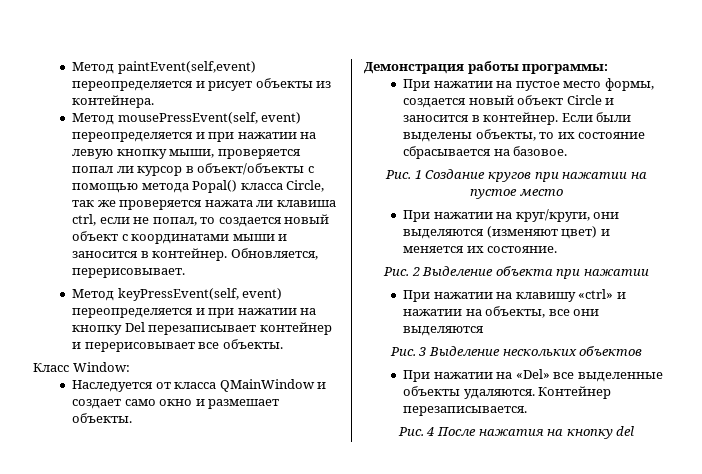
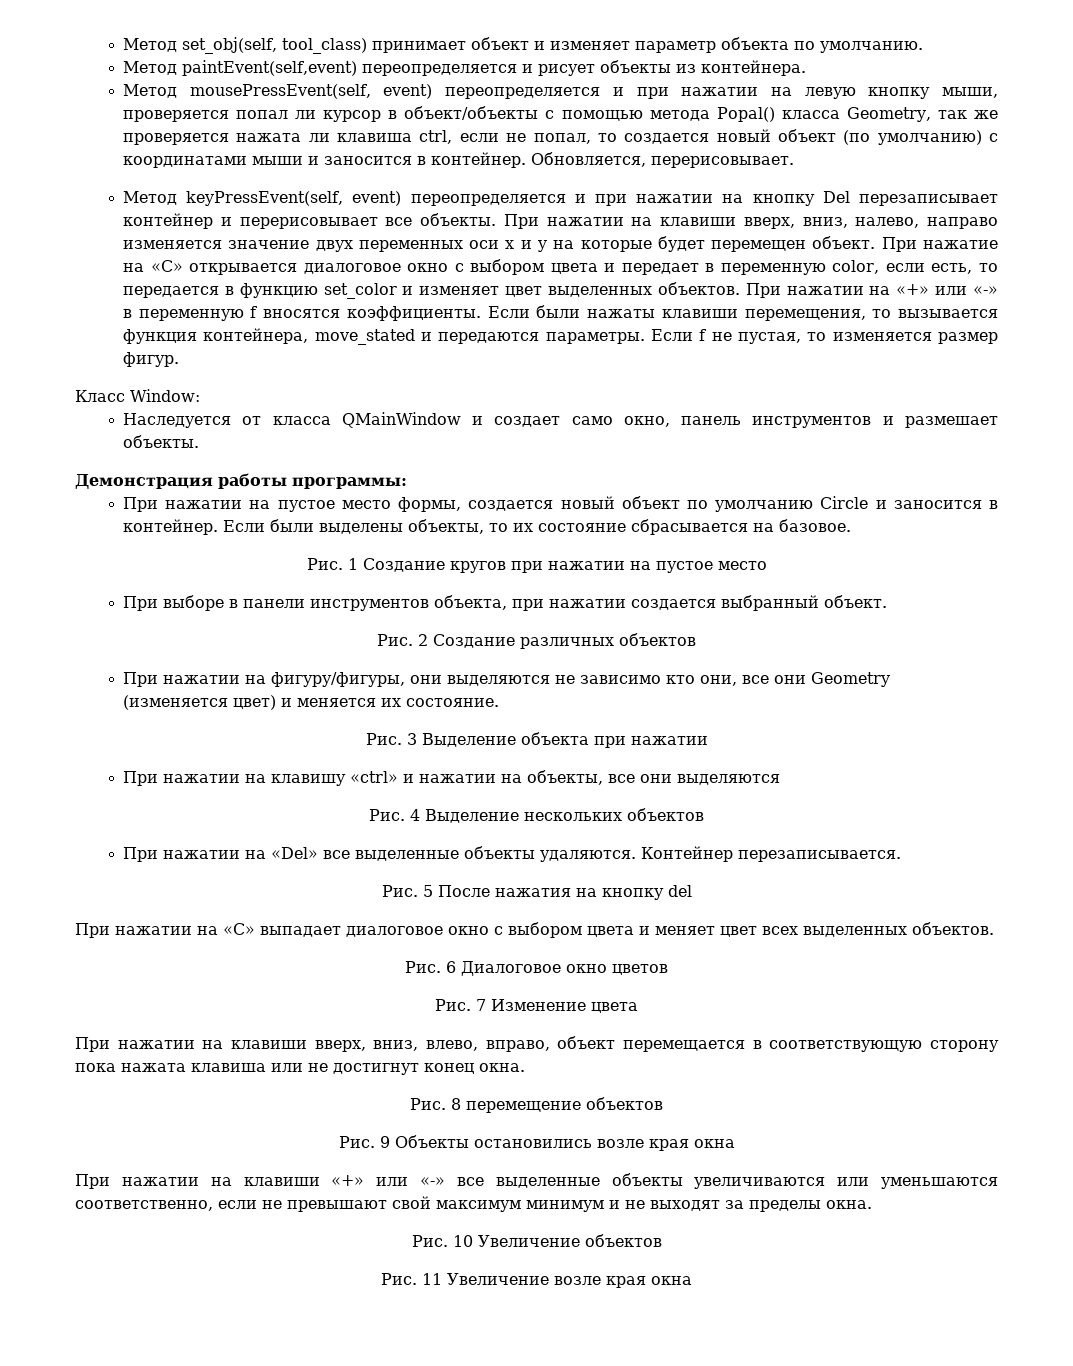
[71,62,114,74] Метод -> [123,37,924,54] [123,61,178,75] Метод set_obj(self, tool_class) принимает объект и изменяет параметр объекта по умолчанию. // Метод
[286,180,325,192] Circle, -> [846,107,931,122] Geometry,
(118, 236) none -> [843,130,982,145] (по умолчанию)
(283, 344) none -> [503,214,999,229] [123,236,999,252] [123,259,998,275] [123,282,999,299] [123,305,999,321] [123,328,998,345] [123,352,180,367] При нажатии на клавиши вверх, вниз, налево, направо изменяется значение двух переменных оси х и y на которые будет перемещен объект. При нажатие на «С» открывается диалоговое окно с выбором цвета и передает в переменную color, если есть, то передается в функцию set_color и изменяет цвет выделенных объектов. При нажатии на «+» или «-» в переменную f вносятся коэффициенты. Если были нажаты клавиши перемещения, то вызывается функция контейнера, move_stated и передаются параметры. Если f не пустая, то изменяется размер фигур.
[159,399,193,406] окно -> [623,416,872,428] окно, панель инструментов
(564, 100) none -> [686,500,814,512] по умолчанию
[402,209,620,222] [402,226,558,239] // При нажатии на круг/круги, они выделяются (изменяют -> [123,595,888,611] [377,633,696,649] [123,672,891,687] [123,695,229,710] // При выборе в панели инструментов объекта, при нажатии создается выбранный объект. // Рис. 2 Создание различных объектов // При нажатии на фигуру/фигуры, они выделяются не зависимо кто они, все они Geometry (изменяется
[411,267,420,276] 2 -> [406,733,417,745] 3
[418,347,427,356] 3 -> [410,809,420,821] 4
[426,427,435,436] 4 -> [422,885,433,897] 5
(635, 431) none -> [75,922,994,938] [405,961,668,976] [435,999,638,1013] [75,1036,999,1052] [75,1063,525,1075] [410,1097,663,1113] [338,1135,735,1151] [75,1173,998,1189] [75,1196,872,1212] [411,1234,662,1247] [381,1273,692,1288] // При нажатии на «С» выпадает диалоговое окно с выбором цвета и меняет цвет всех выделенных объектов. // Рис. 6 Диалоговое окно цветов // Рис. 7 Изменение цвета // При нажатии на клавиши вверх, вниз, влево, вправо, объект перемещается в соответствующую сторону пока нажата клавиша или не достигнут конец окна. // Рис. 8 перемещение объектов // Рис. 9 Объекты остановились возле края окна // При нажатии на клавиши «+» или «-» все выделенные объекты увеличиваются или уменьшаются соответственно, если не превышают свой максимум минимум и не выходят за пределы окна. // Рис. 10 Увеличение объектов // Рис. 11 Увеличение возле края окна

